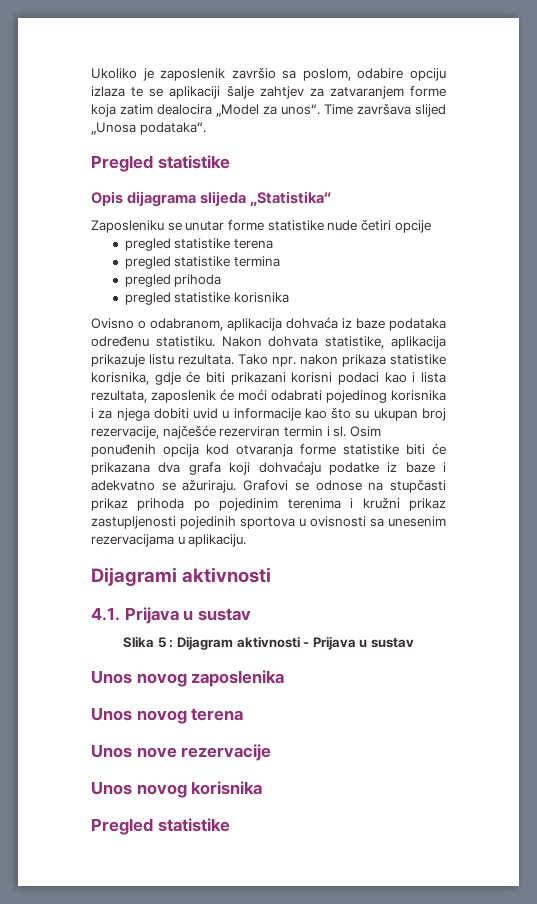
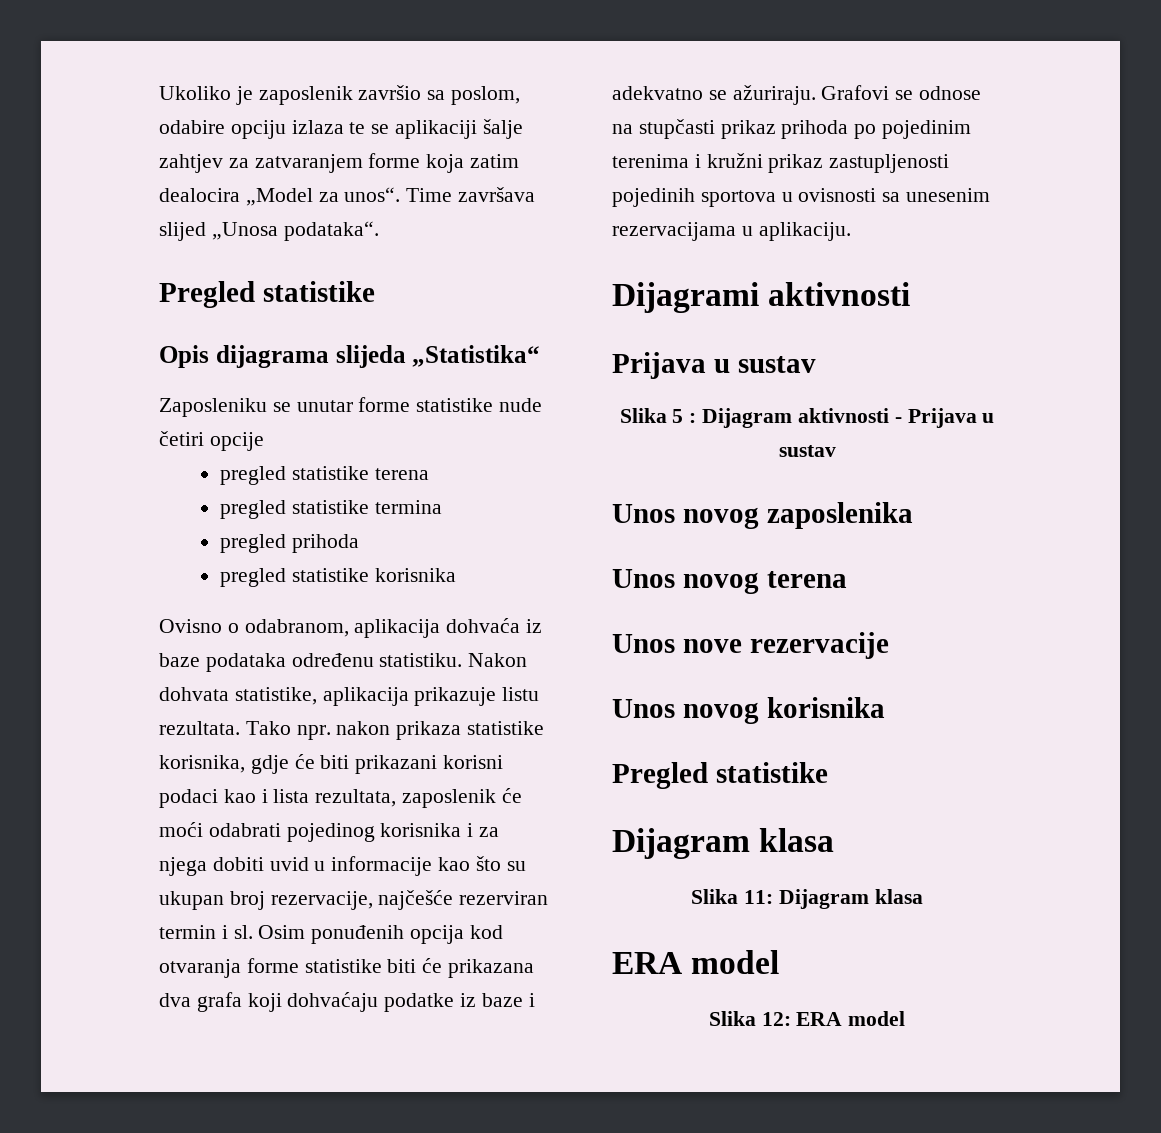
[91,607,120,621] 4.1. -> (911, 294) none
(230, 825) none -> [612,828,835,859] [691,889,923,909] [612,950,780,974] [708,1011,906,1026] // Dijagram klasa // Slika 11: Dijagram klasa // ERA model // Slika 12: ERA model

